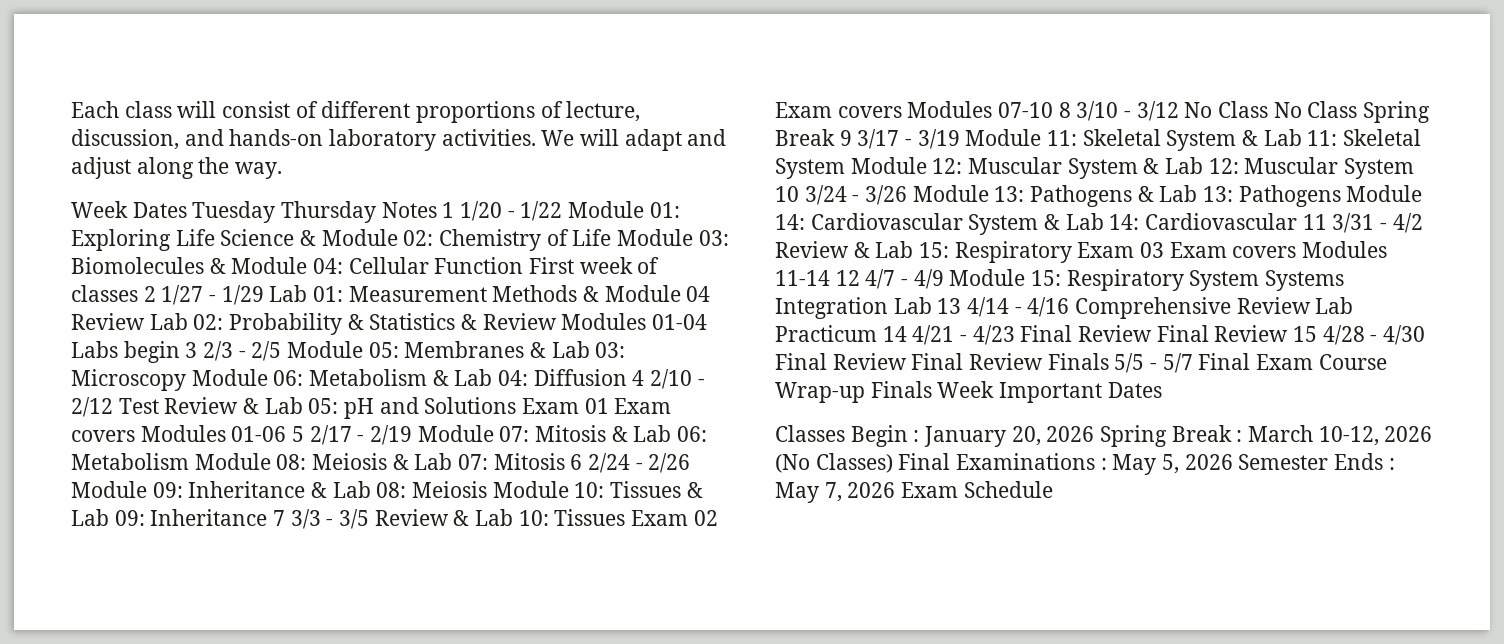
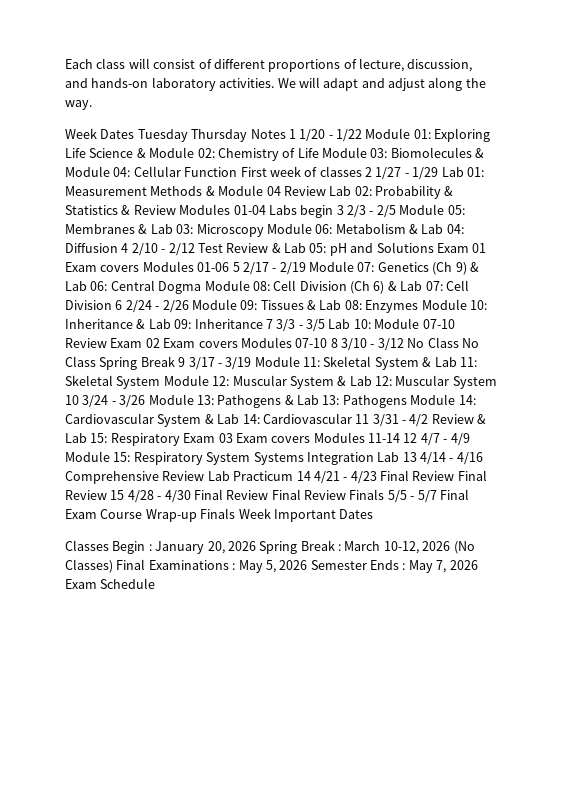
[535,425,708,442] [71,453,388,470] Mitosis & Lab 06: Metabolism Module 08: Meiosis -> [377,262,479,275] [65,280,385,294] Genetics (Ch 9) & Lab 06: Central Dogma Module 08: Cell Division (Ch 6)
[493,453,565,470] Mitosis -> [445,280,469,291] [65,300,112,310] Cell Division
[188,481,306,498] Inheritance -> [260,300,304,310] Tissues
[412,481,488,498] Meiosis -> [365,300,419,313] Enzymes
[610,481,682,498] Tissues -> [65,319,133,329] Inheritance
[374,509,626,526] Review & Lab 10: Tissues -> [328,318,455,329] [65,338,107,348] Lab 10: Module 07-10 Review

